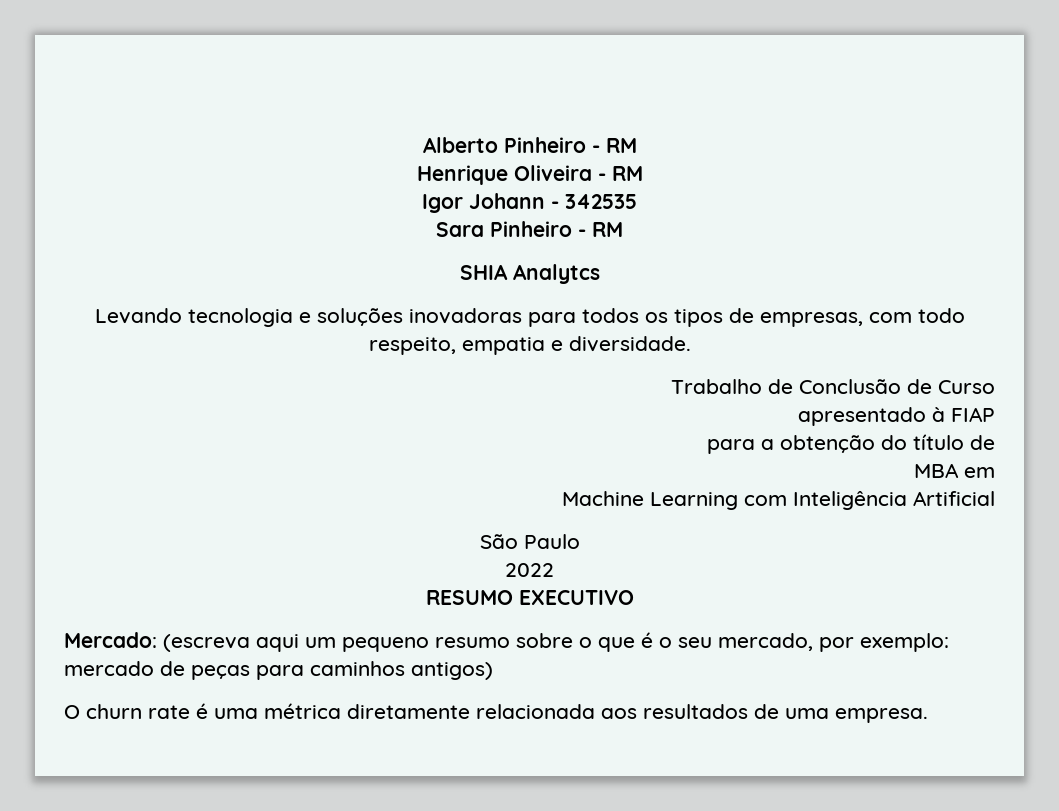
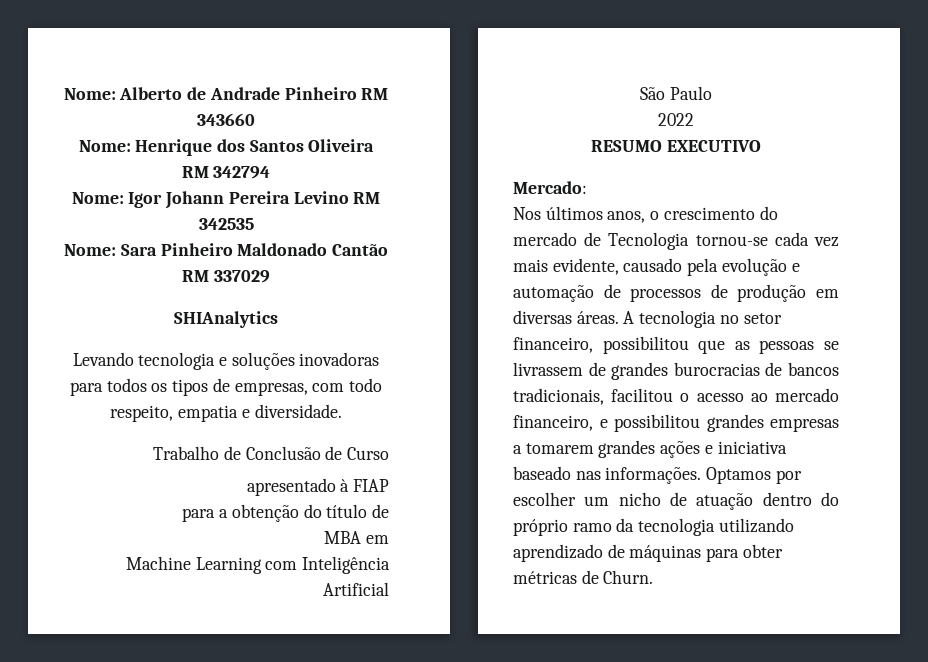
[422,137,637,153] [416,165,643,185] [422,193,559,213] Alberto Pinheiro - RM // Henrique Oliveira - RM // Igor Johann - -> [63,87,389,100] [197,113,255,126] [78,139,375,156] [181,166,271,179] [71,191,381,209] Nome: Alberto de Andrade Pinheiro RM 343660 // Nome: Henrique dos Santos Oliveira RM 342794 // Nome: Igor Johann Pereira Levino RM
(637, 201) none -> [64,244,117,256] Nome:
[578,222,623,237] [459,264,600,284] - RM // SHIA Analytcs -> [237,243,388,256] [182,270,270,283] [174,311,278,328] Maldonado Cantão RM 337029 // SHIAnalytics
[163,632,949,652] [64,661,493,680] [64,703,928,723] (escreva aqui um pequeno resumo sobre o que é o seu mercado, por exemplo: mercado de peças para caminhos antigos) // O churn rate é uma métrica diretamente relacionada aos resultados de uma empresa. -> [513,206,778,223] [513,232,839,250] [513,258,800,276] [513,284,839,302] [513,310,782,328] [513,336,839,354] [513,362,839,380] [513,388,839,405] [513,414,839,432] [513,440,787,458] [513,466,802,484] [513,492,839,510] [513,518,794,536] [513,544,783,562] [513,570,654,584] // Nos últimos anos, o crescimento do mercado de Tecnologia tornou-se cada vez mais evidente, causado pela evolução e automação de processos de produção em diversas áreas. A tecnologia no setor financeiro, possibilitou que as pessoas se livrassem de grandes burocracias de bancos tradicionais, facilitou o acesso ao mercado financeiro, e possibilitou grandes empresas a tomarem grandes ações e iniciativa baseado nas informações. Optamos por escolher um nicho de atuação dentro do próprio ramo da tecnologia utilizando aprendizado de máquinas para obter métricas de Churn.

